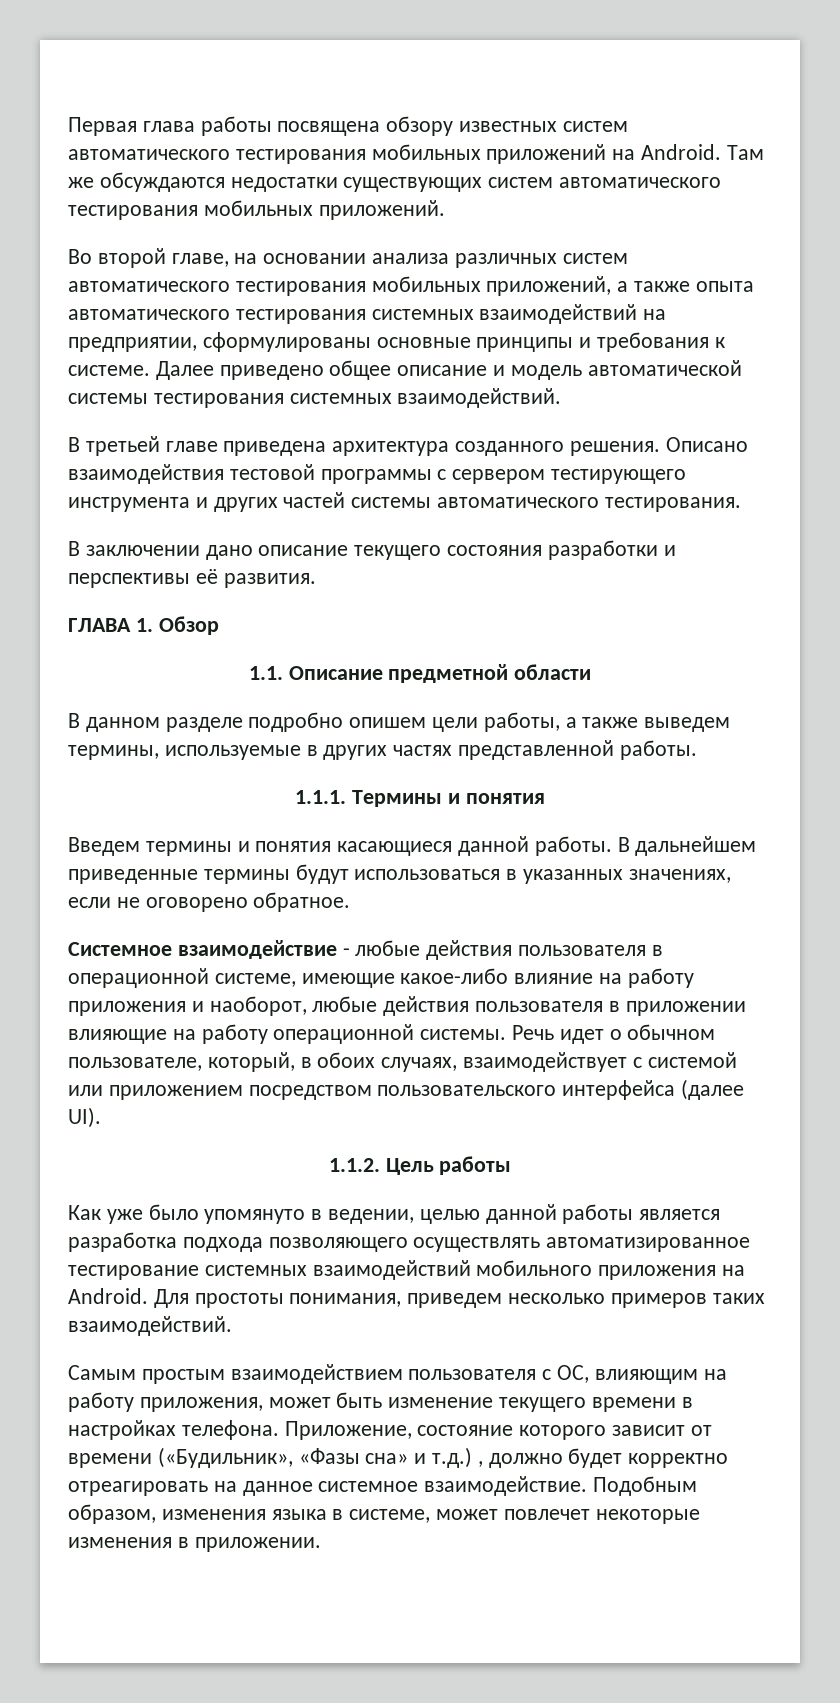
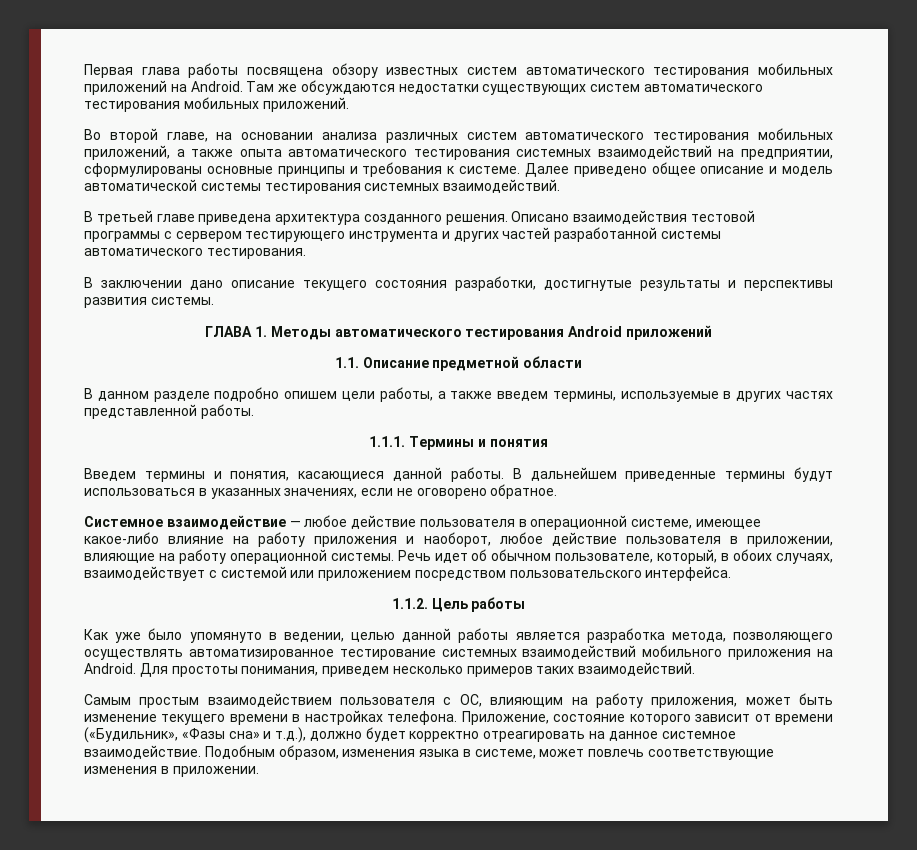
(346, 500) none -> [554,227,658,242] разработанной
[547,540,676,560] [68,569,316,588] [68,616,219,635] разработки и перспективы её развития. // ГЛАВА 1. Обзор -> [455,276,833,291] [84,297,214,308] [205,325,712,340] разработки, достигнутые результаты и перспективы развития системы. // ГЛАВА 1. Методы автоматического тестирования Android приложений
[644,717,731,732] выведем -> [497,391,549,401] введем
[255,841,332,852] понятия -> [230,471,290,481] понятия,
[342,940,513,960] - любые действия -> [289,515,417,529] — любое действие
[301,973,395,988] имеющие -> [696,519,762,529] имеющее
[312,996,746,1016] любые действия пользователя в приложении -> [499,532,833,547] любое действие пользователя в приложении,
[609,1029,622,1040] о -> [471,549,488,561] об
[562,1079,745,1100] [68,1107,101,1128] интерфейса (далее UI). -> [645,566,732,581] интерфейса.
[182,1237,263,1252] подхода -> [671,632,726,642] метода,
[432,1447,483,1468] т.д.) , -> [275,727,307,743] т.д.),
[503,1509,700,1524] повлечет некоторые -> [588,749,775,760] повлечь соответствующие

